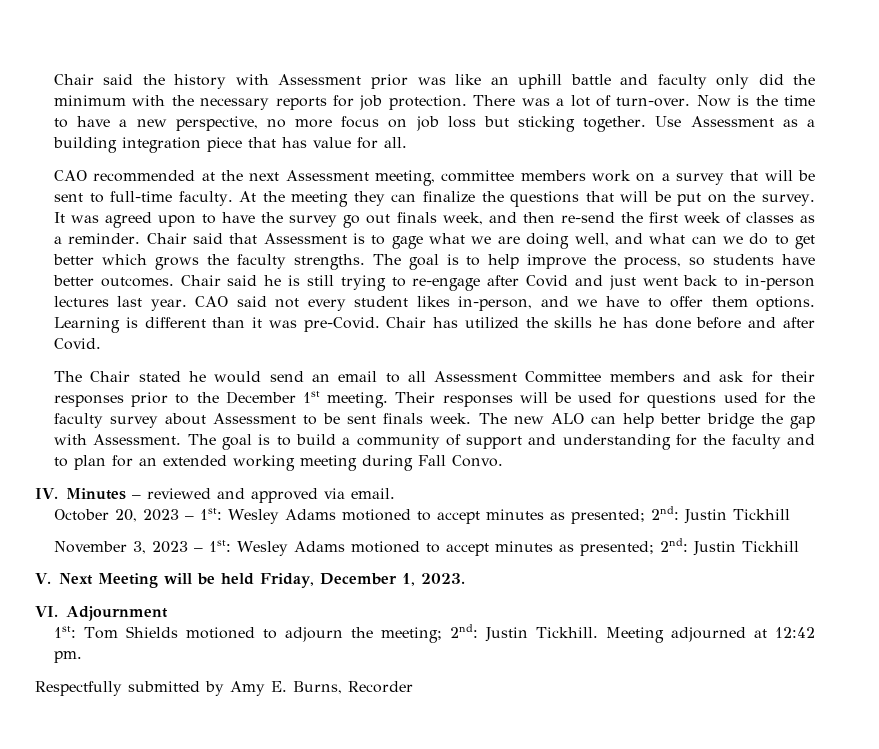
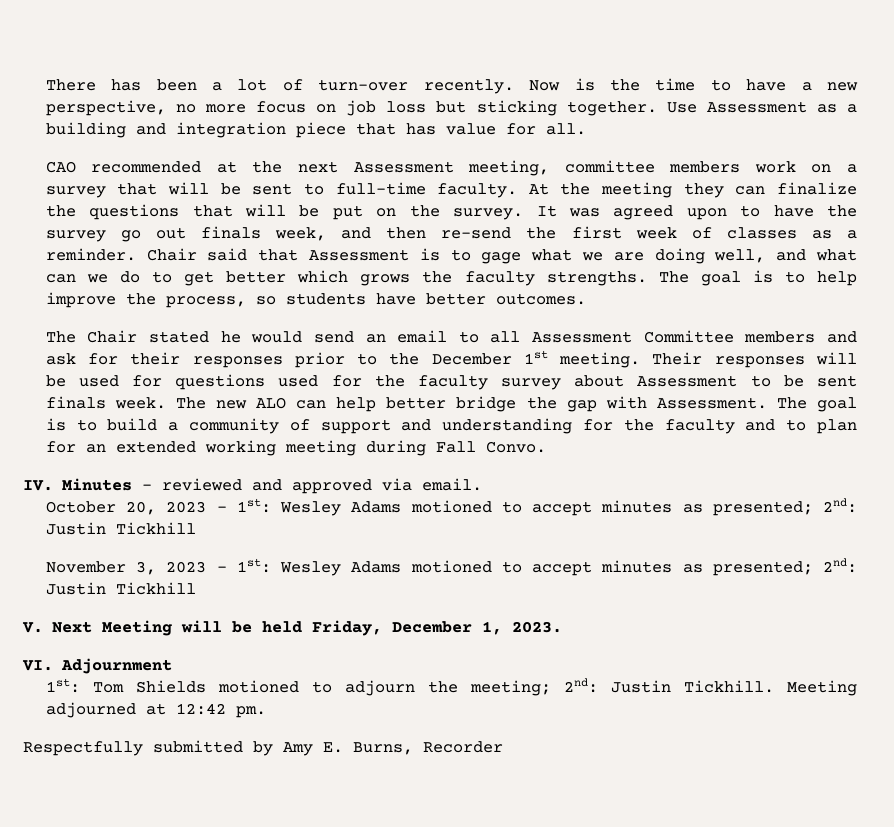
[53,74,816,89] [53,95,550,110] Chair said the history with Assessment prior was like an uphill battle and faculty only did the minimum with the necessary reports for job protection. There was -> [45,79,197,91] There has been
[616,97,691,107] turn-over. -> [318,79,514,94] turn-over recently.
(117, 145) none -> [135,123,166,135] and
[180,275,816,291] [53,296,816,311] [53,317,815,333] [53,338,101,350] Chair said he is still trying to re-engage after Covid and just went back to in-person lectures last year. CAO said not every student likes in-person, and we have to offer them options. Learning is different than it was pre-Covid. Chair has utilized the skills he has done before and after Covid. -> (586, 299) none

